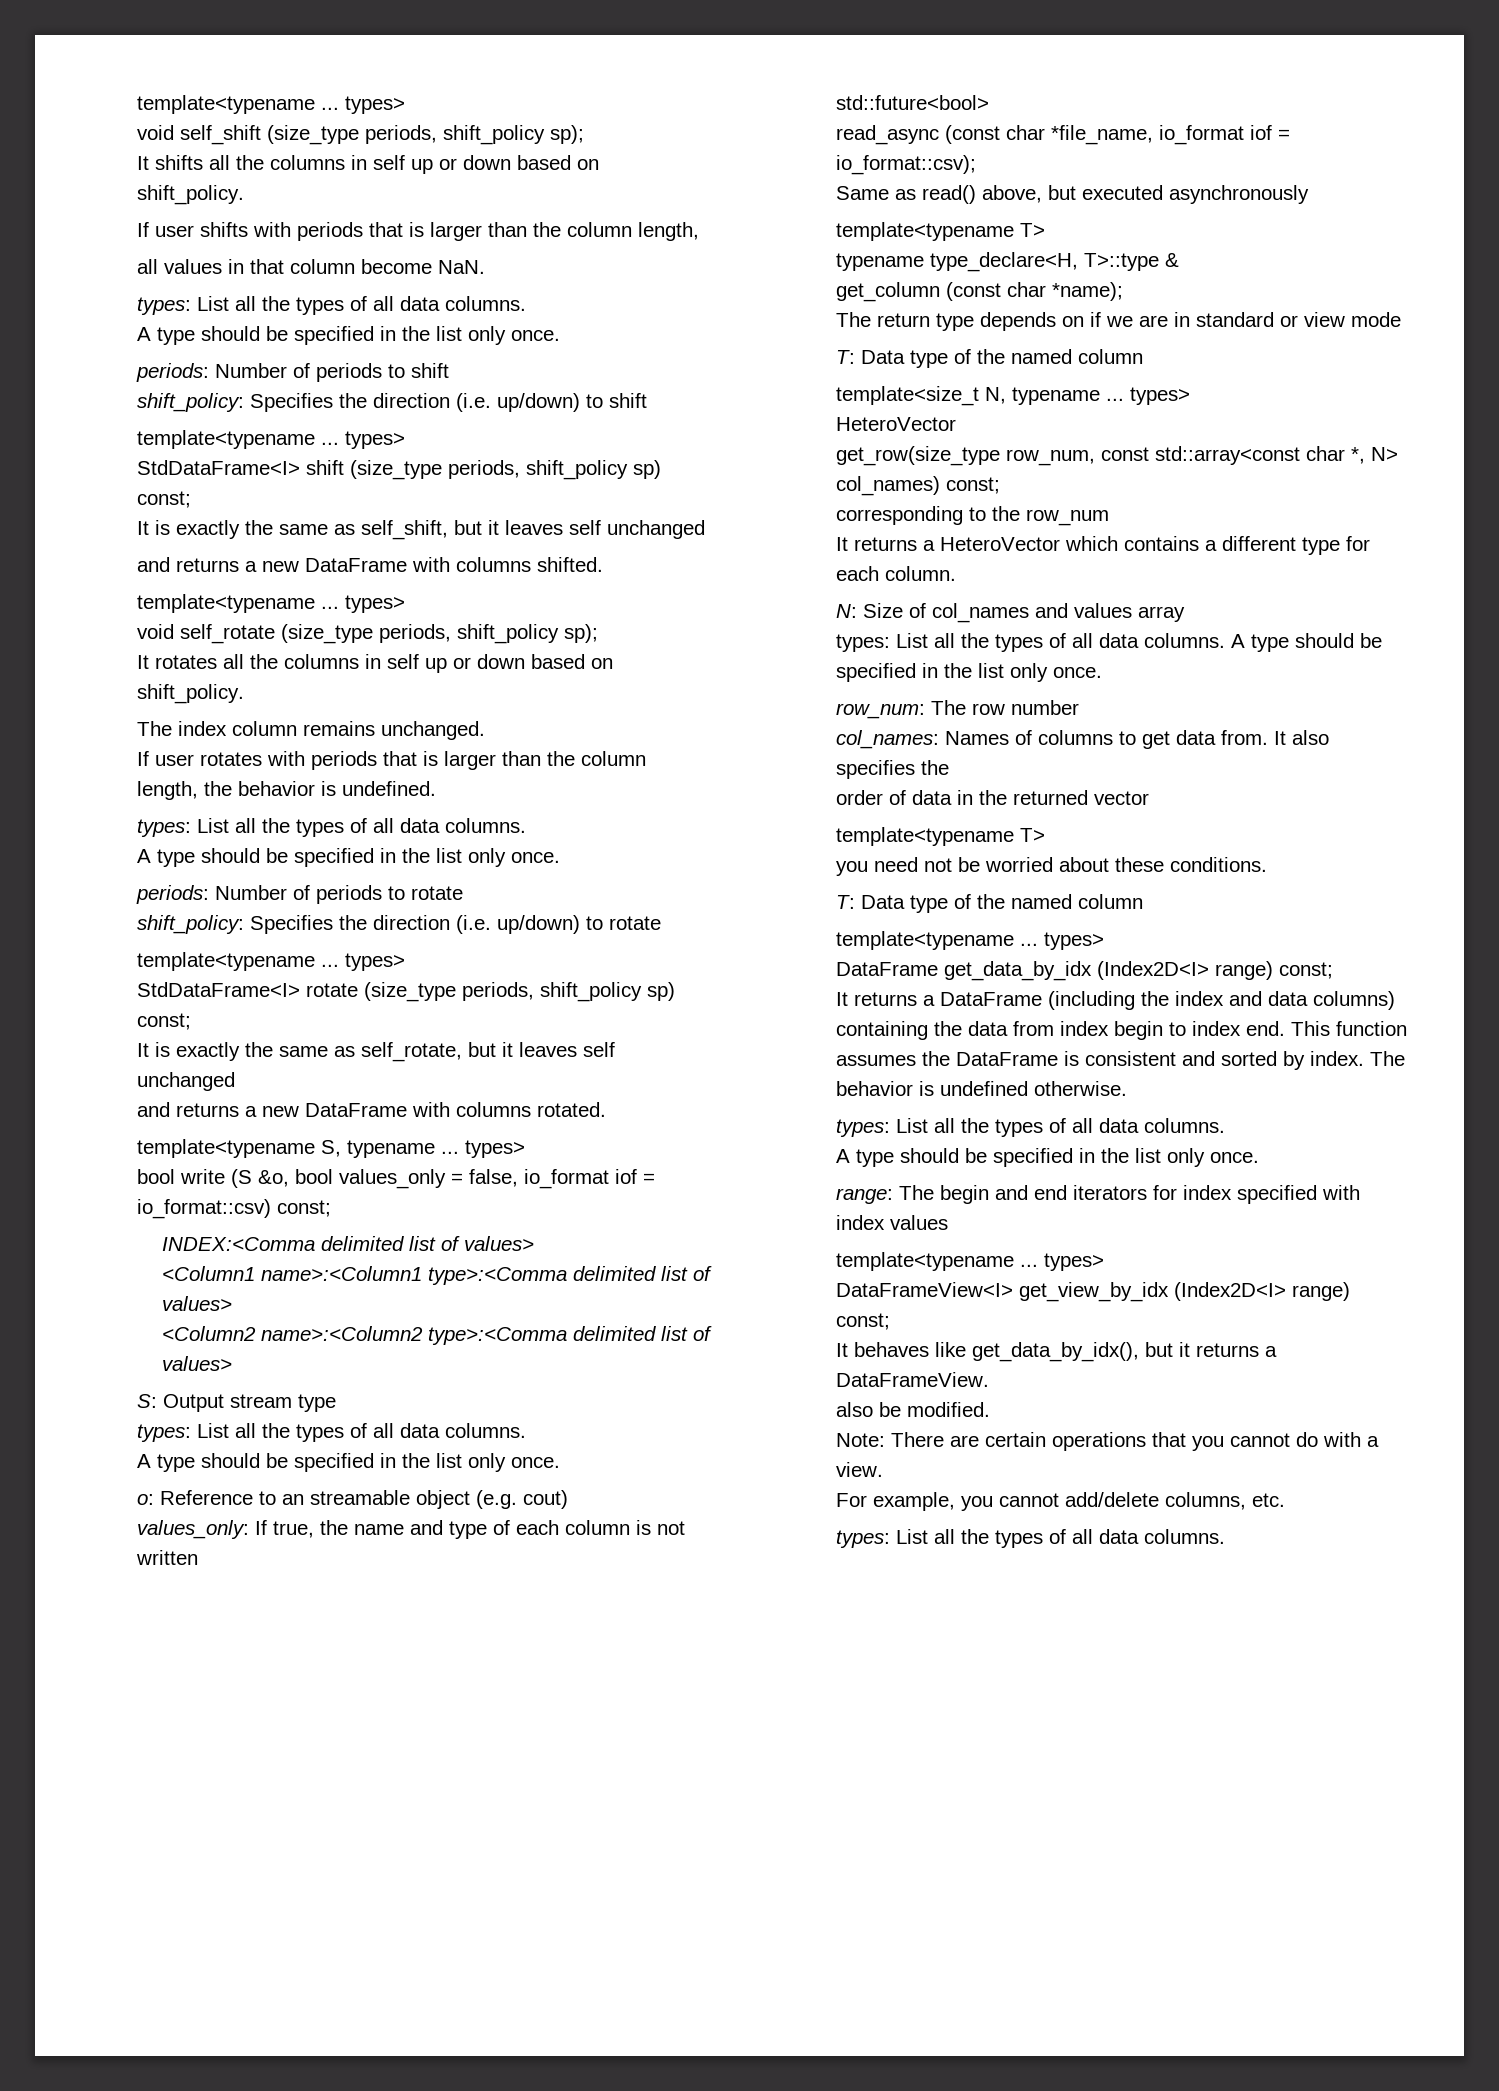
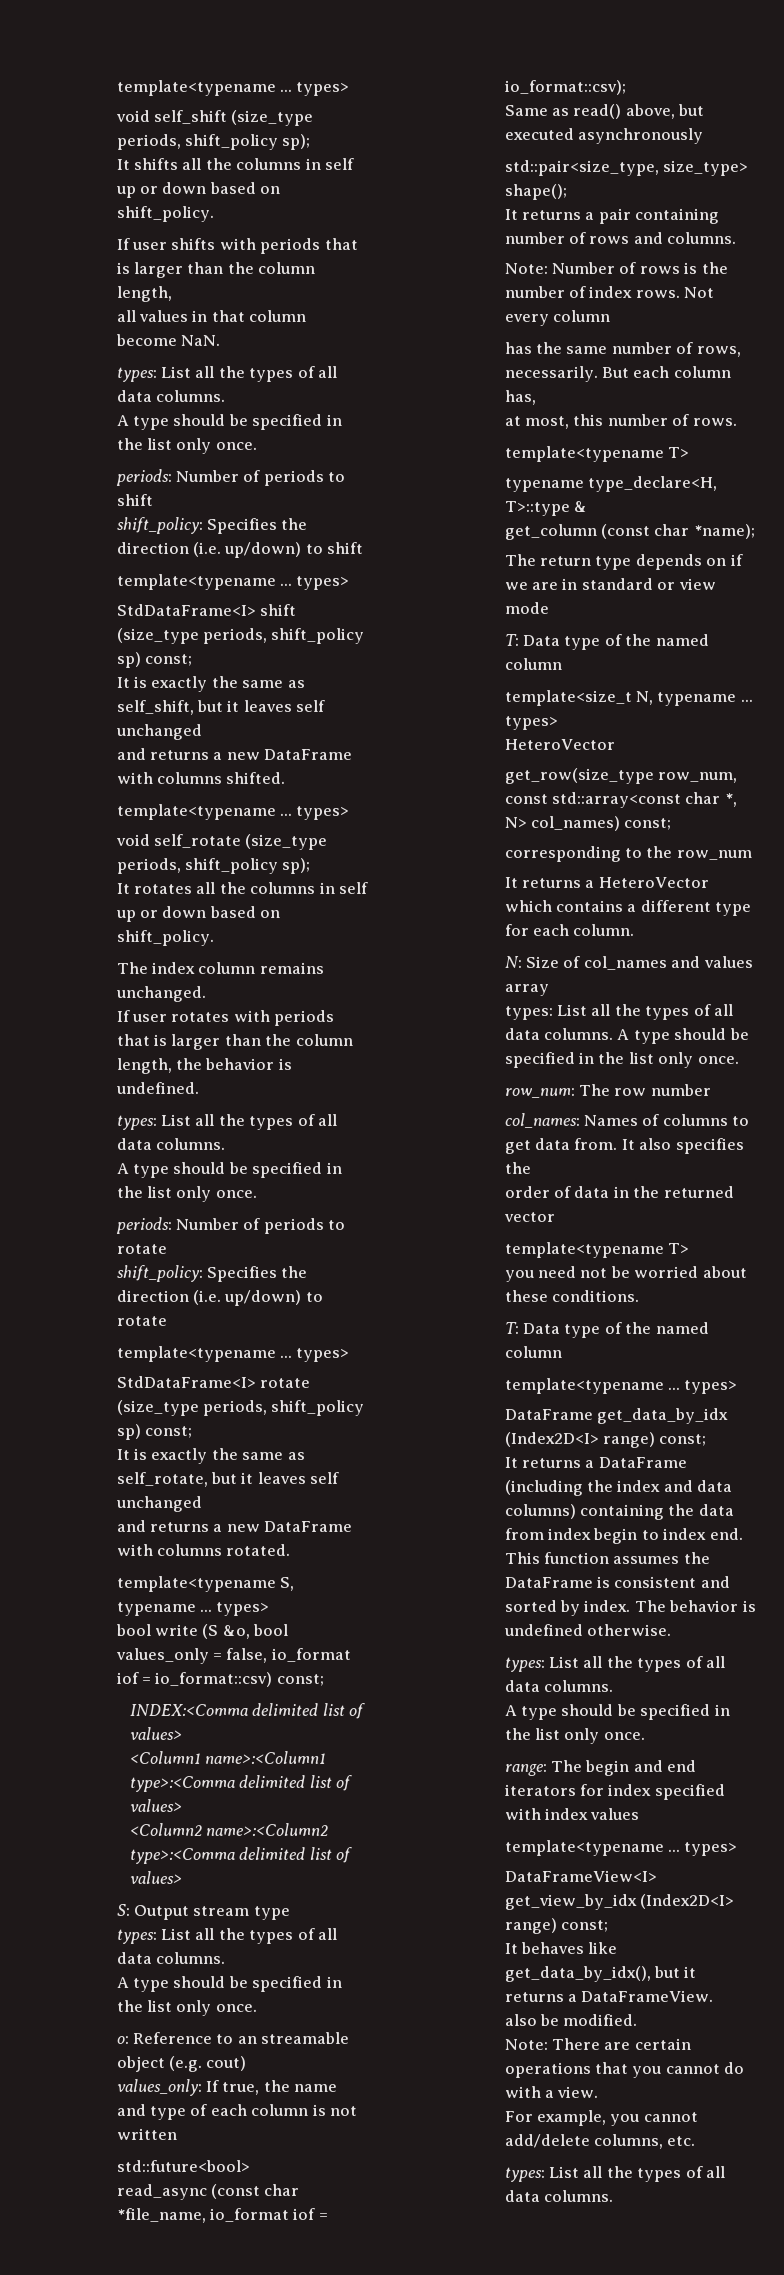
(1310, 194) none -> [504,160,749,176] [504,184,567,200] [504,208,720,224] [504,232,737,244] [504,262,728,274] [504,286,715,298] [504,310,611,326] [504,342,741,357] [504,366,731,382] [504,390,536,405] [504,414,737,429] // std::pair<size_type, size_type> shape(); // It returns a pair containing number of rows and columns. // Note: Number of rows is the number of index rows. Not every column // has the same number of rows, necessarily. But each column has, // at most, this number of rows.

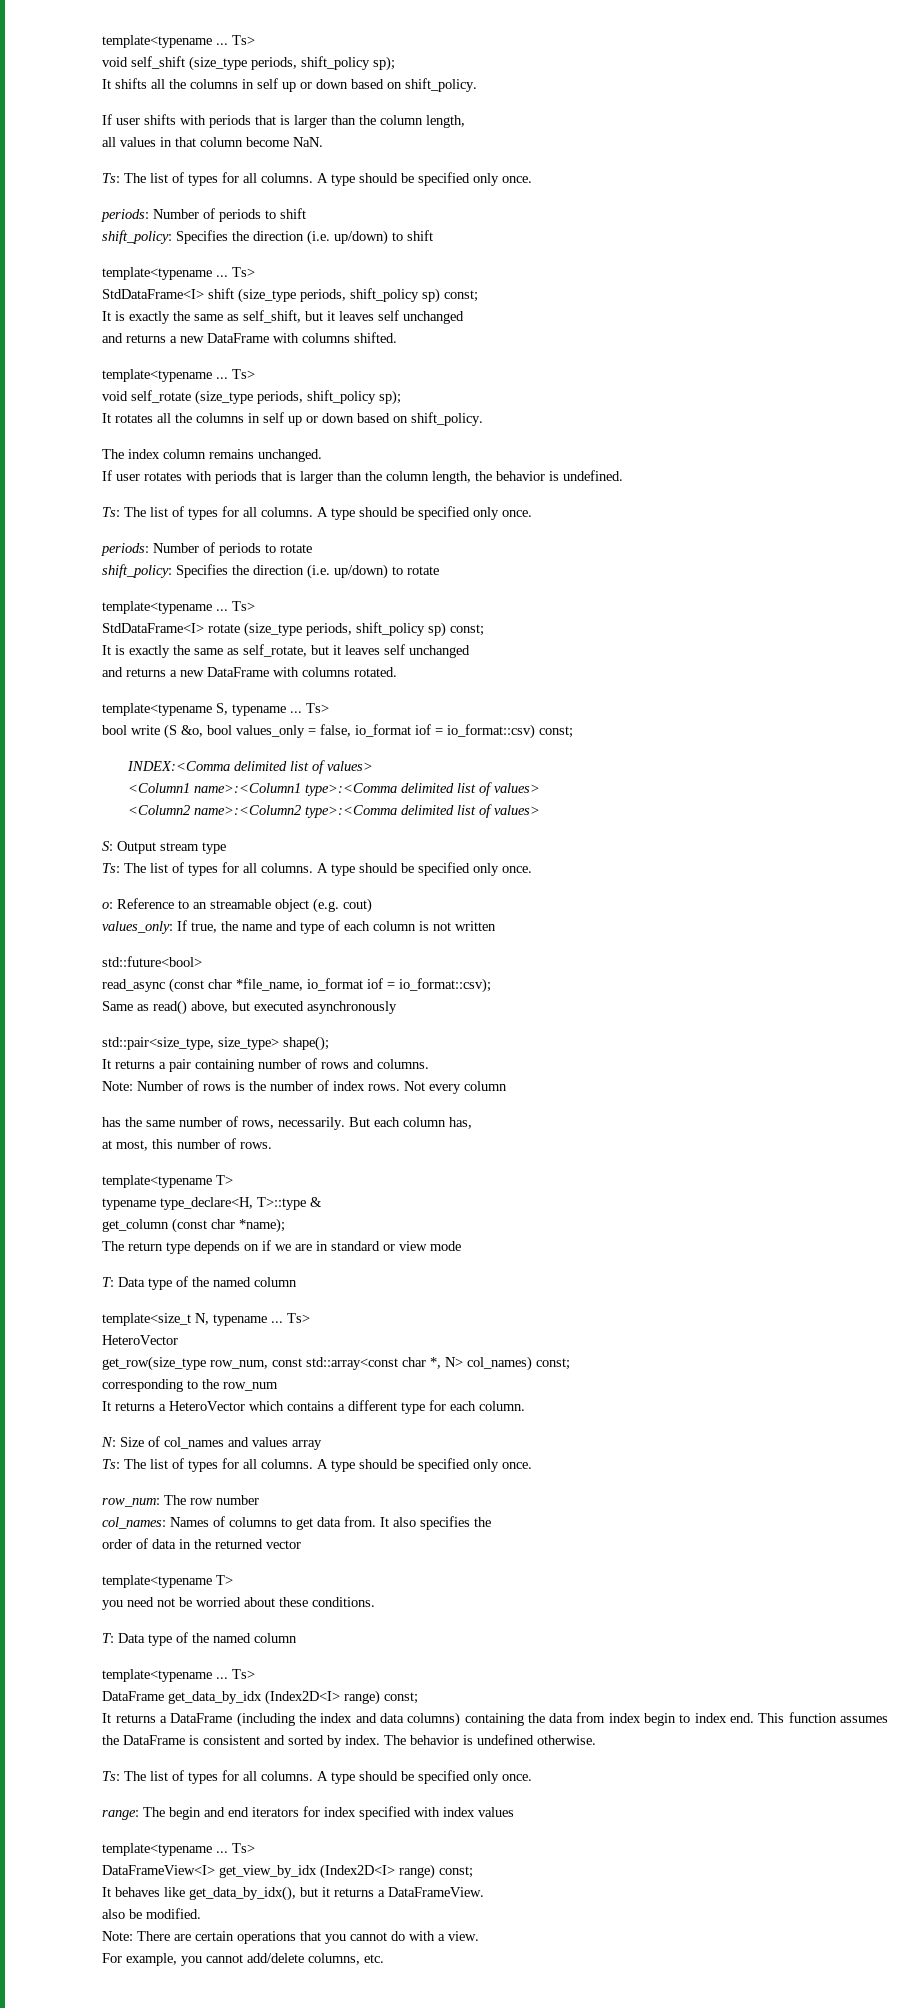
[116,80,350,96] template<typename ... types> -> [102,35,256,48] template<typename ... Ts>
[116,366,338,382] [116,390,226,402] [116,414,342,430] [116,438,173,450] types: List all the types of all data columns. // A type should be specified in the list -> [102,172,471,186] Ts: The list of types for all columns. A type should be specified
[296,576,350,590] types> -> [232,267,256,277] Ts>
[296,806,350,820] types> -> [232,369,256,379] Ts>
[116,1114,338,1130] [116,1138,226,1150] [116,1162,342,1178] [116,1186,173,1198] types: List all the types of all data columns. // A type should be specified in the list -> [102,506,471,520] Ts: The list of types for all columns. A type should be specified
[296,1348,350,1362] types> -> [232,601,256,611] Ts>
[216,1602,270,1616] types> -> [306,703,330,713] Ts>
[116,1928,338,1944] [116,1952,226,1964] [116,1976,342,1992] [116,2000,173,2012] types: List all the types of all data columns. // A type should be specified in the list -> [102,862,471,876] Ts: The list of types for all columns. A type should be specified
[504,716,558,730] types> -> [287,1313,311,1323] Ts>
[504,1004,734,1020] [504,1028,749,1044] [504,1052,654,1068] types: List all the types of all data columns. A type should be specified in the list -> [102,1458,471,1472] Ts: The list of types for all columns. A type should be specified
[684,1380,738,1394] types> -> [232,1669,256,1679] Ts>
[504,1656,726,1672] [504,1680,614,1692] [504,1704,730,1720] [504,1728,561,1740] types: List all the types of all data columns. // A type should be specified in the list -> [102,1770,471,1784] Ts: The list of types for all columns. A type should be specified
[684,1842,738,1856] types> -> [232,1843,256,1853] Ts>
[504,2166,726,2182] [504,2190,614,2202] // types: List all the types of all data columns. -> (385, 1958) none

